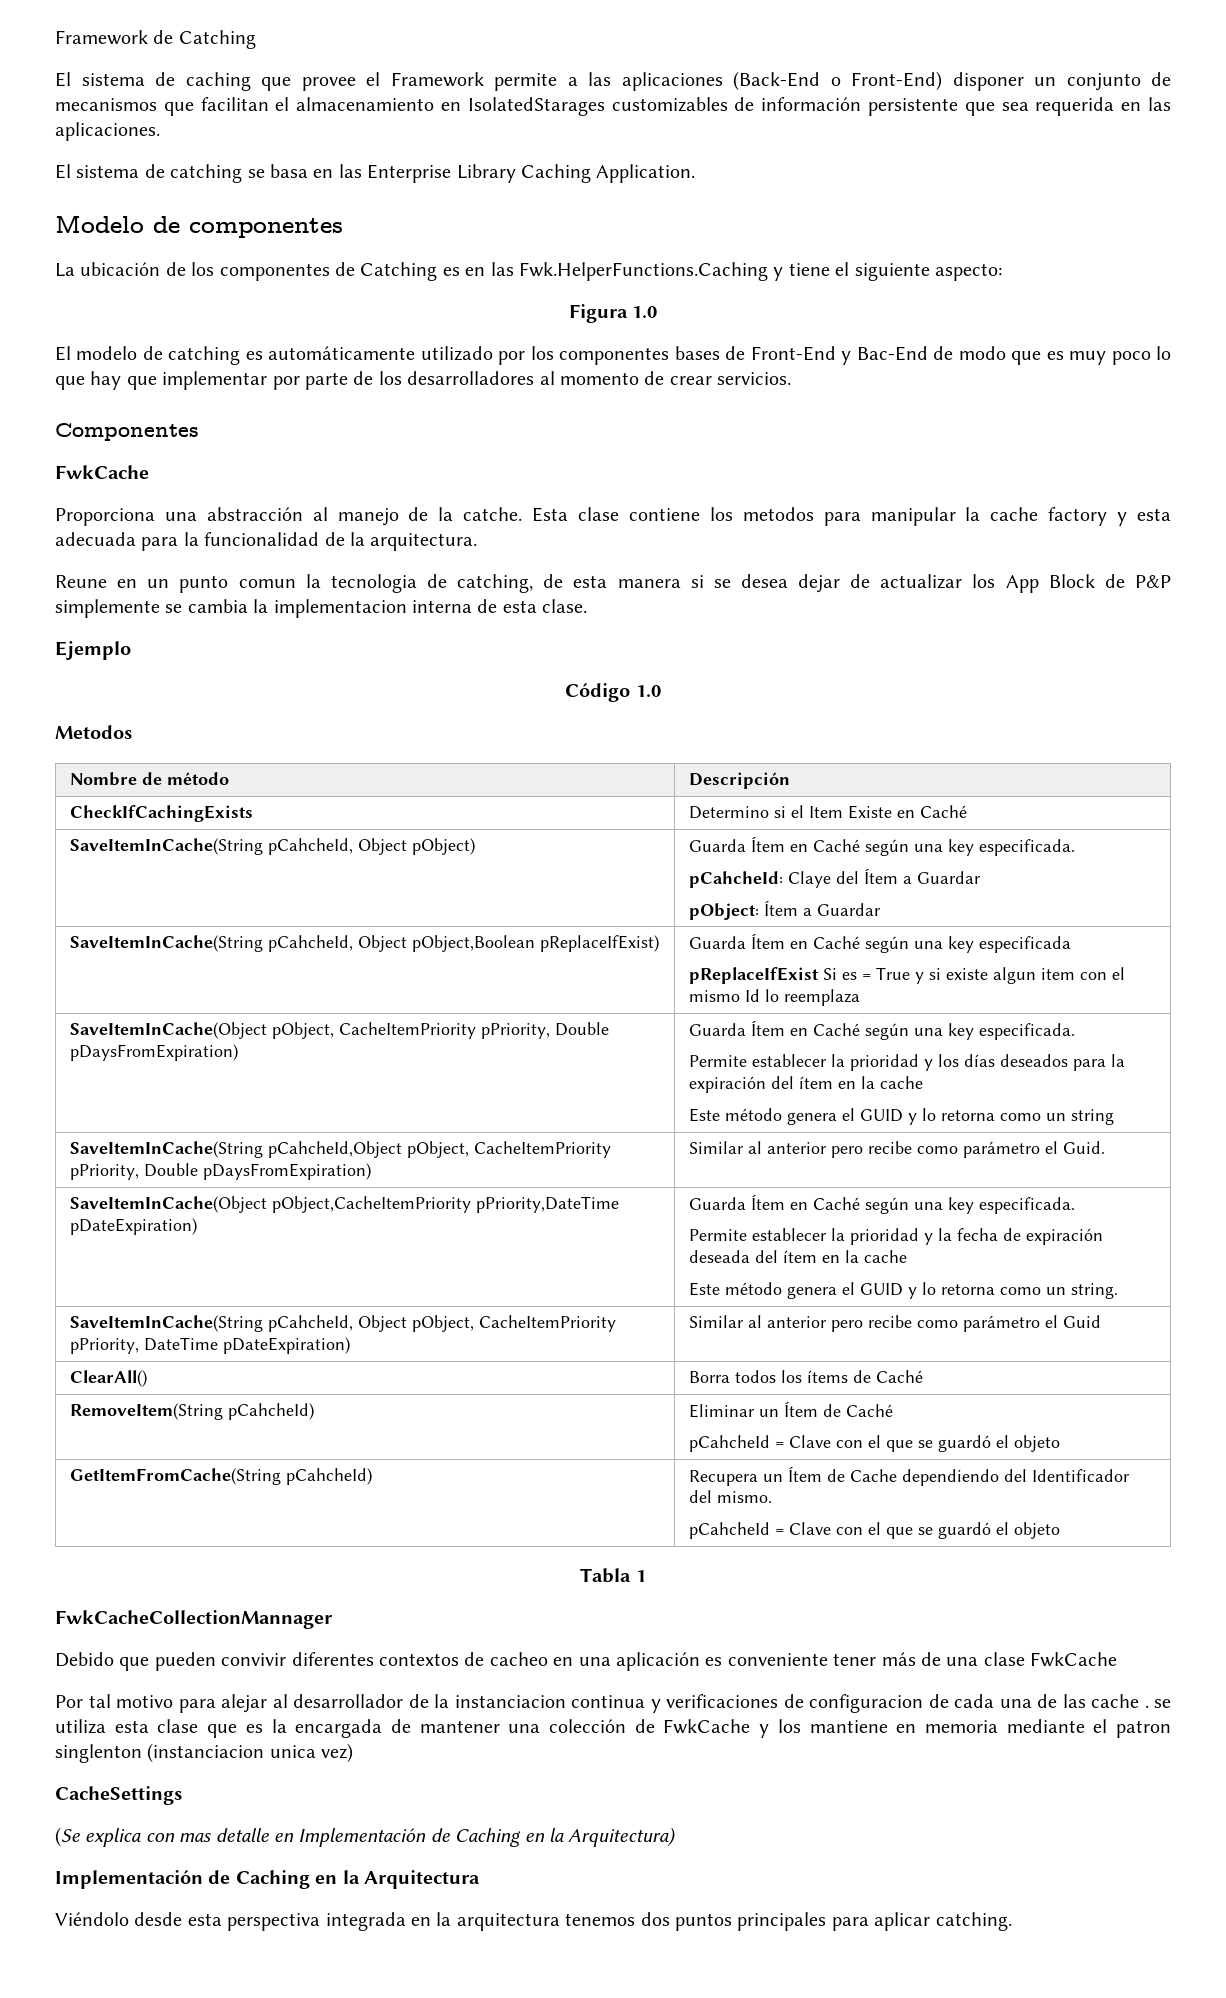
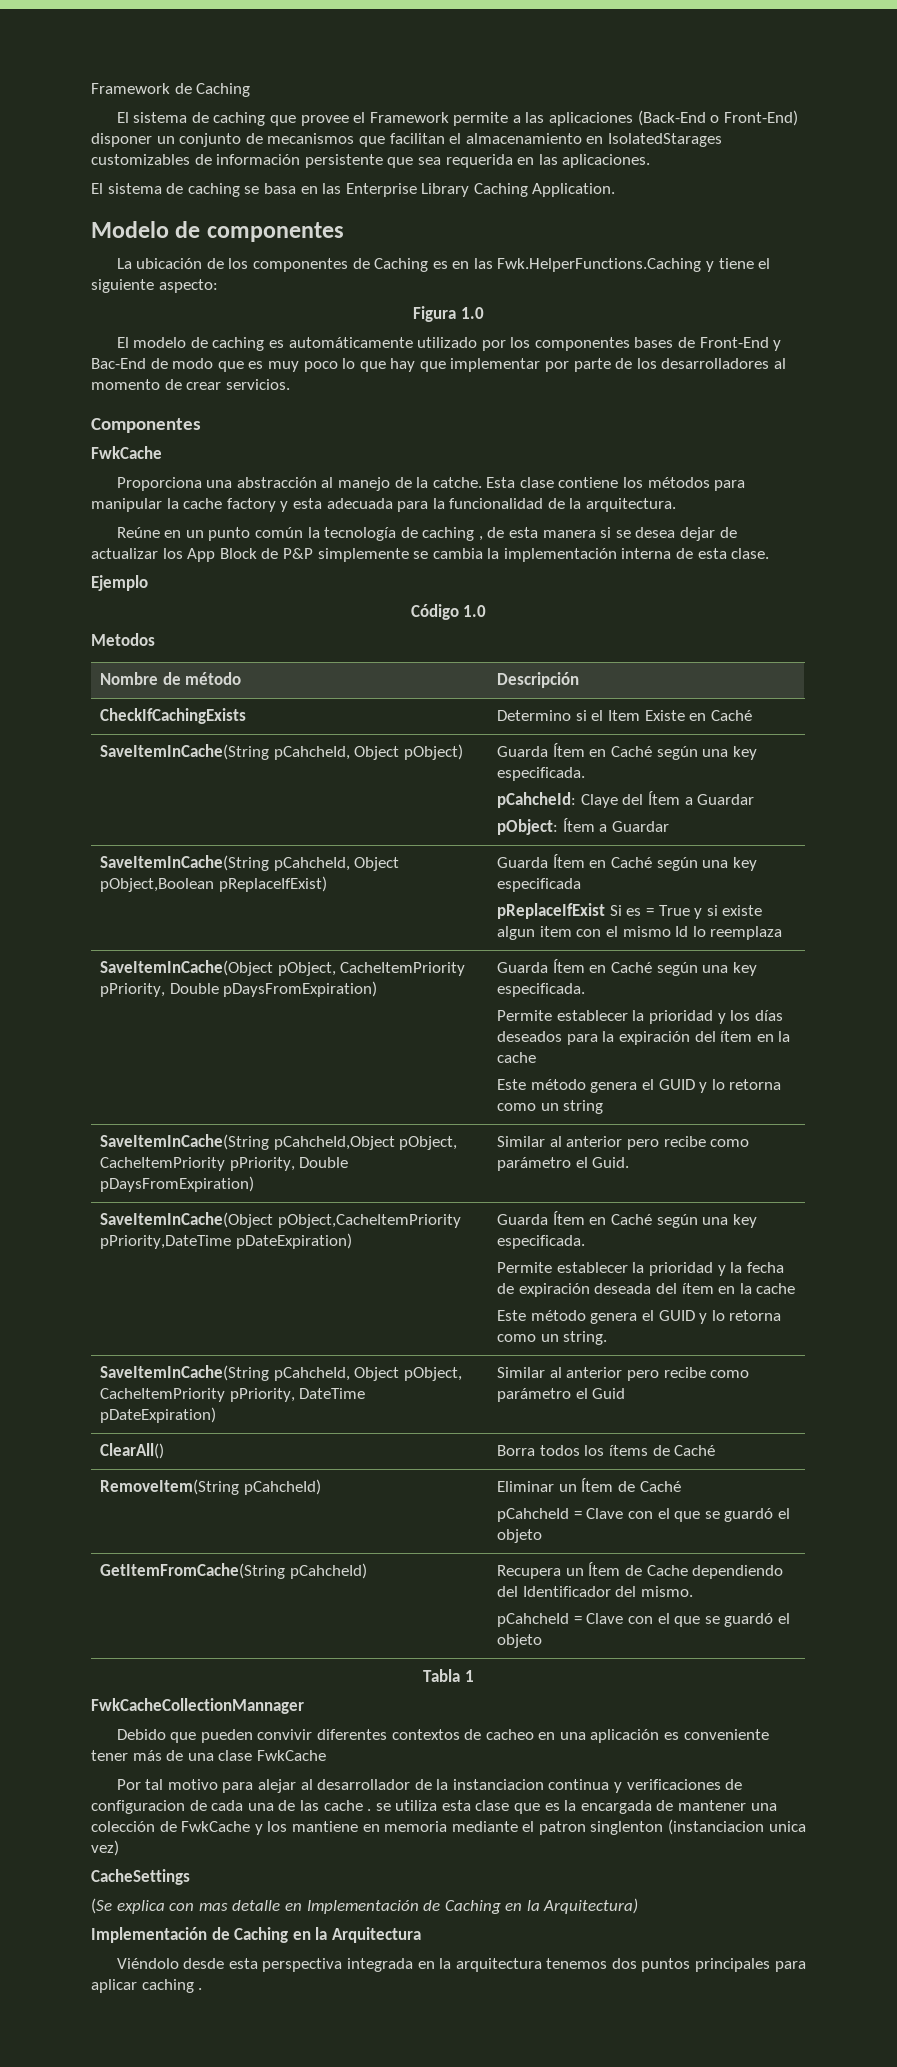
[178,30,256,49] Catching -> [196,83,251,97] Caching
[170,164,243,183] catching -> [187,183,240,197] caching
[360,262,438,281] Catching -> [374,258,429,272] Caching
[168,346,241,365] catching -> [212,337,265,351] caching
[742,507,814,521] metodos -> [647,477,710,488] métodos
[55,575,107,588] Reune -> [116,527,160,538] Reúne
[238,574,534,593] comun la tecnologia de catching, -> [254,527,483,541] común la tecnología de caching ,
[273,599,407,618] implementacion -> [503,548,617,562] implementación
[935,1912,1012,1931] catching. -> [141,1979,203,1993] caching .

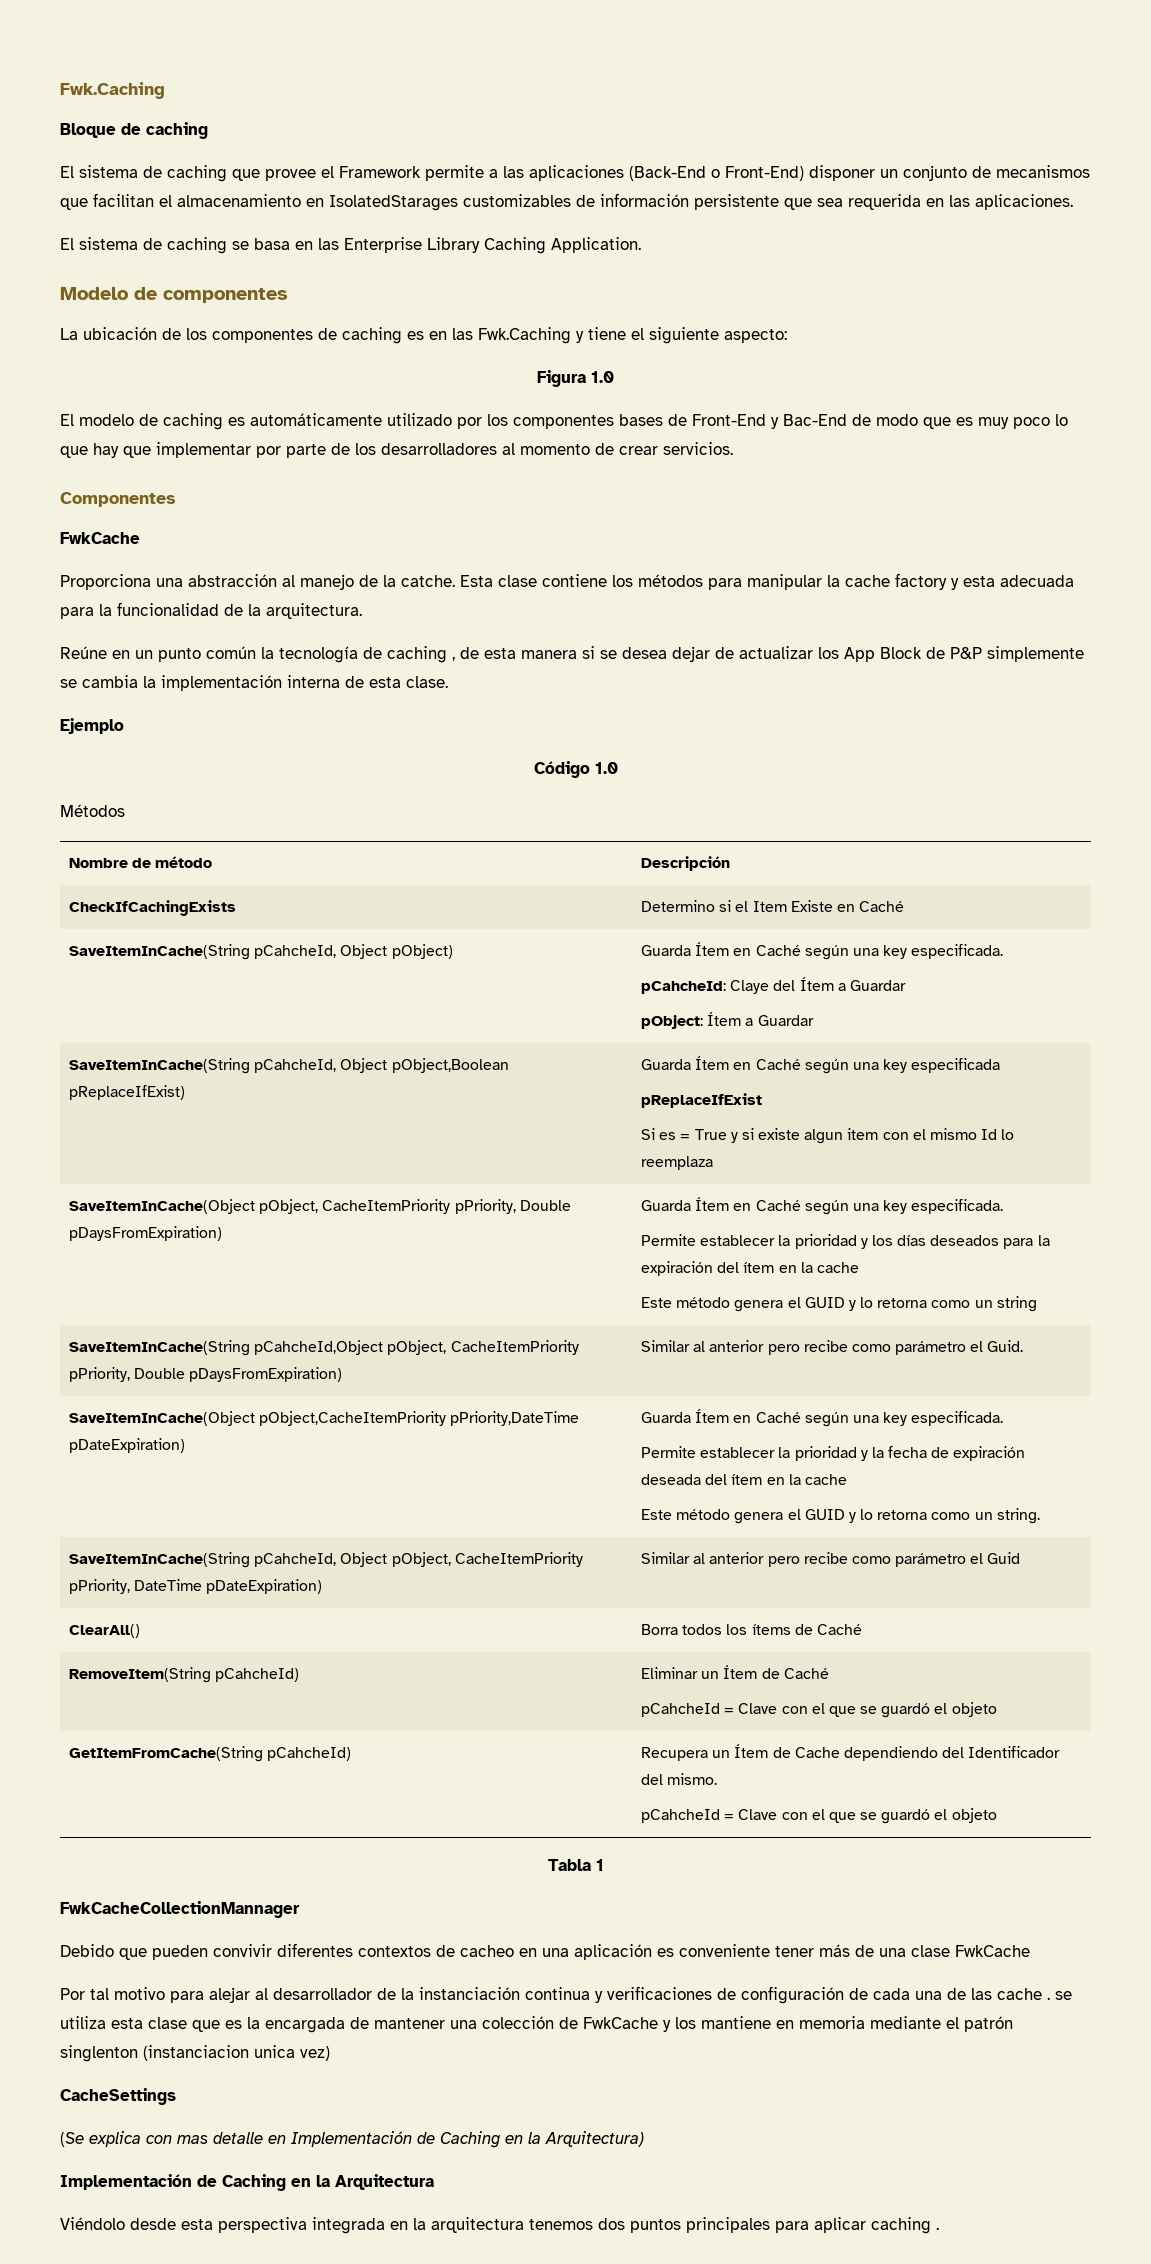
[91,83,251,97] Framework de Caching -> [60,82,165,99] [60,122,208,139] Fwk.Caching // Bloque de caching
[374,258,429,272] Caching -> [342,327,402,344] caching
[497,258,702,272] Fwk.HelperFunctions.Caching -> [478,327,571,344] Fwk.Caching
[91,633,155,646] Metodos -> [60,804,125,817] Métodos
(606, 911) none -> (762, 1100) //
[452,1779,544,1790] instanciacion -> [419,1987,520,2000] instanciación
[91,1800,185,1814] configuracion -> [741,1986,844,2004] configuración
[538,1821,586,1835] patron -> [964,2016,1013,2032] patrón

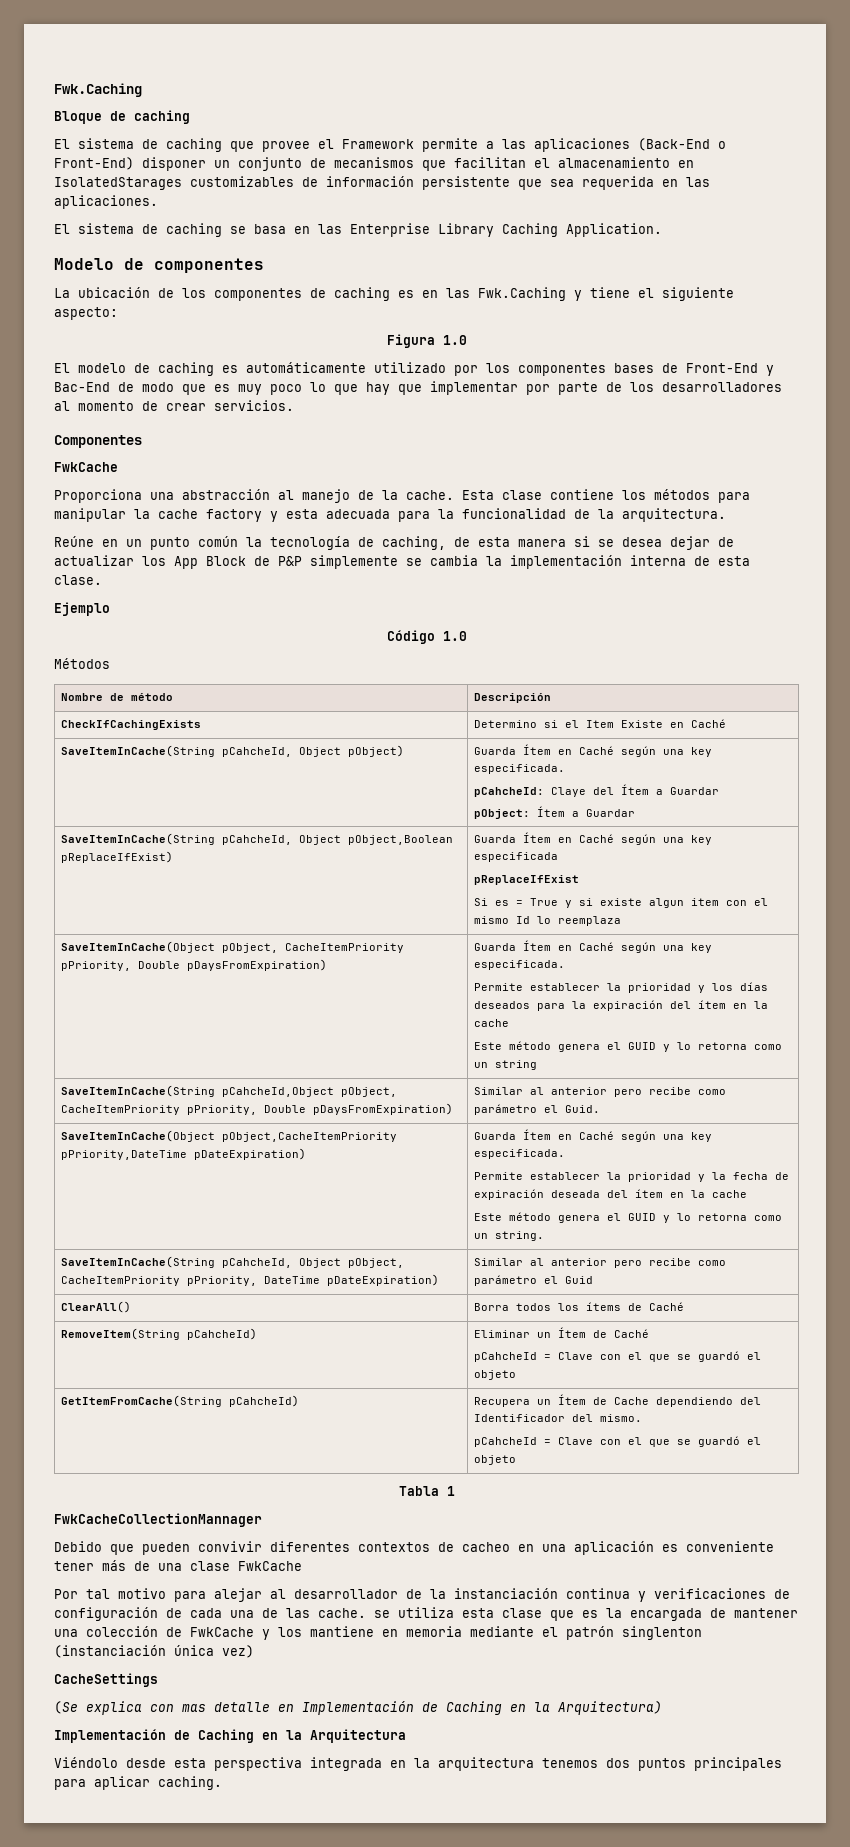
[401,575,455,587] catche. -> [406,490,454,500] cache.
[387,646,455,663] caching , -> [382,536,446,550] caching,
[997,1988,1050,2000] cache . -> [318,1608,366,1618] cache.
[143,2045,295,2061] (instanciacion unica -> [54,1645,214,1658] (instanciación única
[871,2217,939,2234] caching . -> [158,1776,222,1790] caching.

